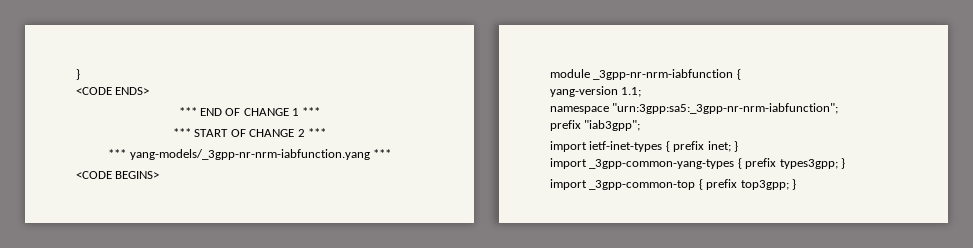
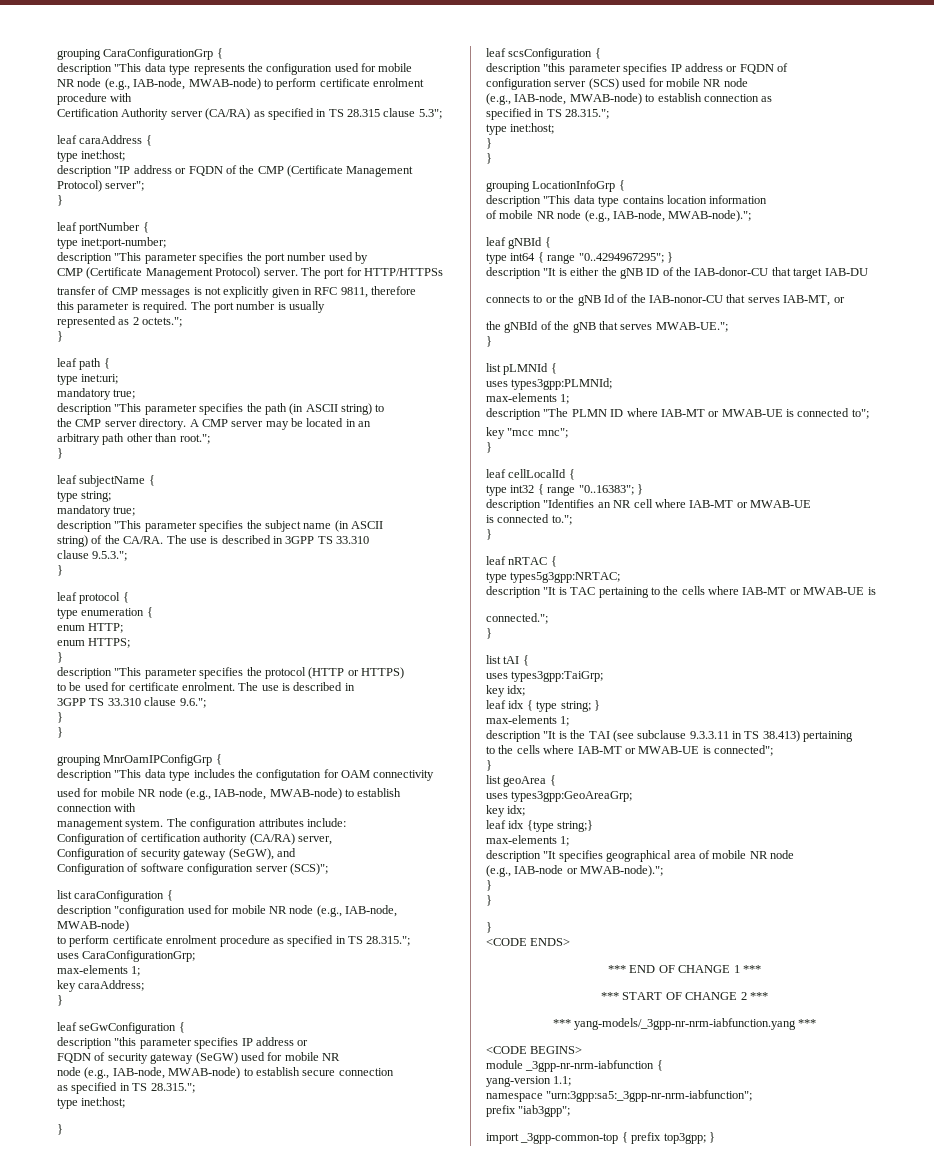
(76, 74) none -> [57,48,223,60] [57,63,413,75] [57,78,424,90] [57,93,133,105] [57,108,442,120] [57,135,152,146] [57,150,126,162] [57,165,414,177] [57,180,145,192] [57,195,63,206] [57,222,149,234] [57,237,167,249] [57,252,368,264] [57,267,443,279] [57,286,417,298] [57,301,325,313] [57,316,183,328] [57,331,63,342] [57,358,110,370] [57,374,119,385] [57,388,136,400] [57,403,385,415] [57,418,372,430] [57,433,210,445] [57,448,63,459] [57,475,155,487] [57,491,112,502] [57,505,136,517] [57,520,383,532] [57,535,370,547] [57,550,128,561] [57,565,63,576] [57,592,129,604] [57,607,153,619] [57,623,124,633] [57,638,131,648] [57,652,63,663] [57,667,404,679] [57,682,355,691] [57,697,206,708] [57,712,63,723] [57,727,63,738] [57,754,222,766] [57,769,435,781] [57,788,402,800] [57,803,137,812] [57,818,346,830] [57,833,332,845] [57,848,296,860] [57,863,328,875] [57,890,173,902] [57,905,397,917] [57,920,129,932] [57,935,411,947] [57,950,196,962] [57,965,141,976] [57,980,145,992] [57,995,63,1006] [57,1022,185,1034] [57,1037,309,1049] [57,1052,340,1064] [57,1067,394,1079] [57,1082,195,1094] [57,1097,126,1109] [57,1124,63,1135] [486,48,601,60] [486,63,788,75] [486,78,748,90] [486,93,773,105] [486,108,610,120] [486,123,555,135] [486,138,492,149] [486,153,492,164] [486,180,625,192] [486,195,768,207] [486,210,752,222] [486,237,551,249] [486,252,673,264] [486,267,868,279] [486,294,845,306] [486,321,728,333] [486,336,492,347] [486,363,557,375] [486,378,613,390] [486,393,570,404] [486,408,869,420] [486,427,568,439] [486,442,492,453] [486,469,575,480] [486,484,643,496] [486,499,811,511] [486,514,572,525] [486,529,492,540] [486,556,557,567] [486,572,621,583] [486,586,876,598] [486,613,548,624] [486,628,492,639] [486,655,529,666] [486,671,604,682] [486,685,526,697] [486,700,600,712] [486,715,570,726] [486,730,854,742] [486,745,773,756] [486,760,492,771] [486,775,556,787] [486,791,633,802] [486,805,526,817] [486,820,594,832] [486,835,570,846] [486,850,794,862] [486,865,664,877] [486,880,492,891] [486,895,492,906] grouping CaraConfigurationGrp { // description "This data type represents the configuration used for mobile // NR node (e.g., IAB-node, MWAB-node) to perform certificate enrolment procedure with // Certification Authority server (CA/RA) as specified in TS 28.315 clause 5.3"; // leaf caraAddress { // type inet:host; // description "IP address or FQDN of the CMP (Certificate Management Protocol) server"; // } // leaf portNumber { // type inet:port-number; // description "This parameter specifies the port number used by // CMP (Certificate Management Protocol) server. The port for HTTP/HTTPSs // transfer of CMP messages is not explicitly given in RFC 9811, therefore // this parameter is required. The port number is usually // represented as 2 octets."; // } // leaf path { // type inet:uri; // mandatory true; // description "This parameter specifies the path (in ASCII string) to // the CMP server directory. A CMP server may be located in an // arbitrary path other than root."; // } // leaf subjectName { // type string; // mandatory true; // description "This parameter specifies the subject name (in ASCII // string) of the CA/RA. The use is described in 3GPP TS 33.310 // clause 9.5.3."; // } // leaf protocol { // type enumeration { // enum HTTP; // enum HTTPS; // } // description "This parameter specifies the protocol (HTTP or HTTPS) // to be used for certificate enrolment. The use is described in // 3GPP TS 33.310 clause 9.6."; // } // } // grouping MnrOamIPConfigGrp { // description "This data type includes the configutation for OAM connectivity // used for mobile NR node (e.g., IAB-node, MWAB-node) to establish connection with // management system. The configuration attributes include: // Configuration of certification authority (CA/RA) server, // Configuration of security gateway (SeGW), and // Configuration of software configuration server (SCS)"; // list caraConfiguration { // description "configuration used for mobile NR node (e.g., IAB-node, MWAB-node) // to perform certificate enrolment procedure as specified in TS 28.315."; // uses CaraConfigurationGrp; // max-elements 1; // key caraAddress; // } // leaf seGwConfiguration { // description "this parameter specifies IP address or // FQDN of security gateway (SeGW) used for mobile NR // node (e.g., IAB-node, MWAB-node) to establish secure connection // as specified in TS 28.315."; // type inet:host; // } // leaf scsConfiguration { // description "this parameter specifies IP address or FQDN of // configuration server (SCS) used for mobile NR node // (e.g., IAB-node, MWAB-node) to establish connection as // specified in TS 28.315."; // type inet:host; // } // } // grouping LocationInfoGrp { // description "This data type contains location information // of mobile NR node (e.g., IAB-node, MWAB-node)."; // leaf gNBId { // type int64 { range "0..4294967295"; } // description "It is either the gNB ID of the IAB-donor-CU that target IAB-DU // connects to or the gNB Id of the IAB-nonor-CU that serves IAB-MT, or // the gNBId of the gNB that serves MWAB-UE."; // } // list pLMNId { // uses types3gpp:PLMNId; // max-elements 1; // description "The PLMN ID where IAB-MT or MWAB-UE is connected to"; // key "mcc mnc"; // } // leaf cellLocalId { // type int32 { range "0..16383"; } // description "Identifies an NR cell where IAB-MT or MWAB-UE // is connected to."; // } // leaf nRTAC { // type types5g3gpp:NRTAC; // description "It is TAC pertaining to the cells where IAB-MT or MWAB-UE is // connected."; // } // list tAI { // uses types3gpp:TaiGrp; // key idx; // leaf idx { type string; } // max-elements 1; // description "It is the TAI (see subclause 9.3.3.11 in TS 38.413) pertaining // to the cells where IAB-MT or MWAB-UE is connected"; // } // list geoArea { // uses types3gpp:GeoAreaGrp; // key idx; // leaf idx {type string;} // max-elements 1; // description "It specifies geographical area of mobile NR node // (e.g., IAB-node or MWAB-node)."; // } // } //
[550,141,738,152] [550,158,845,169] // import ietf-inet-types { prefix inet; } // import _3gpp-common-yang-types { prefix types3gpp; } -> (571, 1111) none

